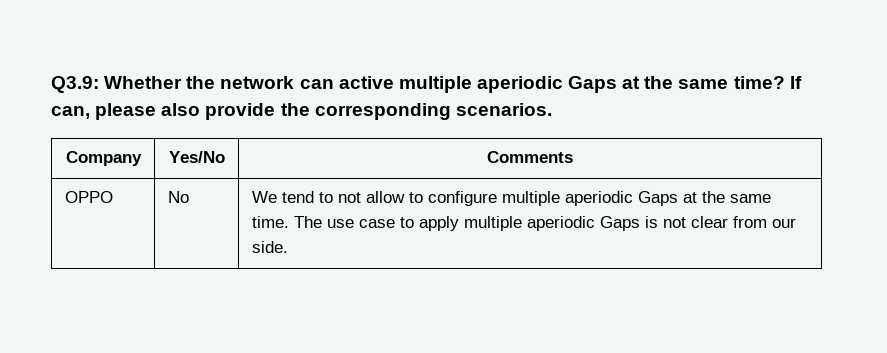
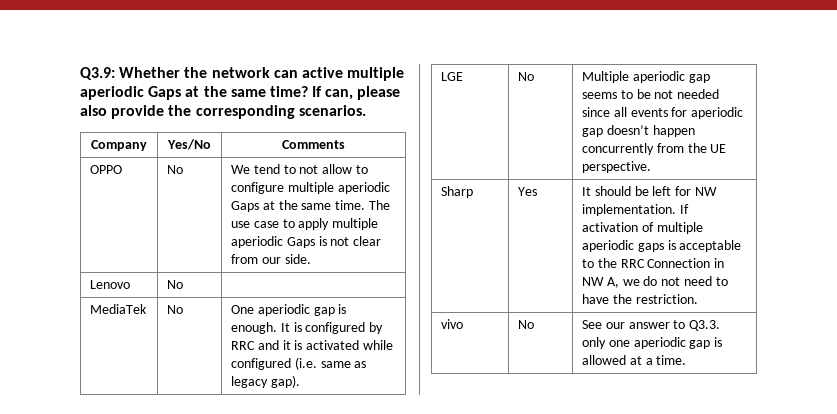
(288, 247) none -> [90,280,131,289] [167,280,184,289] [90,304,148,314] [167,305,184,314] [231,304,347,316] [231,322,384,334] [231,340,393,350] [231,357,367,370] [231,375,300,388] [441,72,464,81] [518,72,535,81] [582,71,710,83] [582,89,720,99] [582,107,744,119] [582,125,695,137] [582,143,727,155] [582,161,652,173] [441,186,474,198] [518,187,538,196] [582,186,717,196] [582,204,689,216] [582,222,703,234] [582,240,742,252] [582,258,725,268] [582,276,728,288] [582,294,698,304] [441,319,464,329] [518,320,535,329] [582,320,721,331] [582,337,723,349] [582,355,687,365] // Lenovo | No | // MediaTek | No | One aperiodic gap is enough. It is configured by RRC and it is activated while configured (i.e. same as legacy gap). // LGE | No | Multiple aperiodic gap seems to be not needed since all events for aperiodic gap doesn’t happen concurrently from the UE perspective. // Sharp | Yes | It should be left for NW implementation. If activation of multiple aperiodic gaps is acceptable to the RRC Connection in NW A, we do not need to have the restriction. // vivo | No | See our answer to Q3.3. only one aperiodic gap is allowed at a time.

